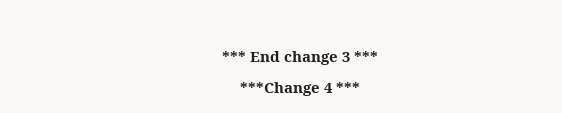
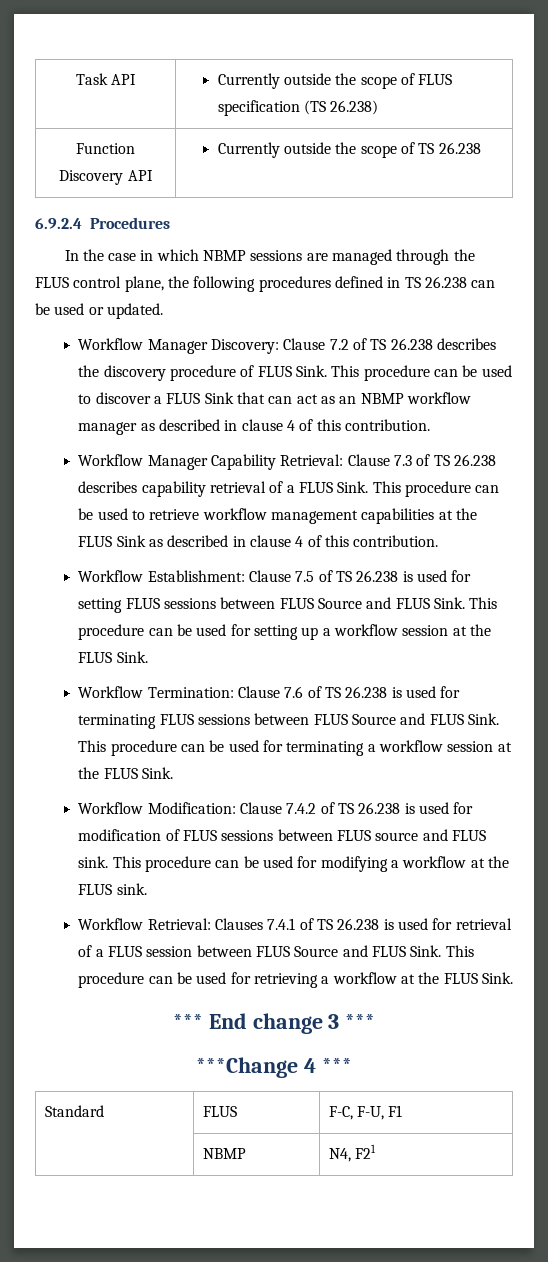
(221, 56) none -> [75,73,137,85] [217,73,453,89] [217,100,379,116] [76,143,135,154] [59,170,153,185] [217,142,481,158] [35,217,170,229] [64,249,475,265] [35,276,496,292] [35,303,163,319] [78,338,496,354] [78,365,512,381] [78,392,471,404] [78,419,430,435] [78,454,496,470] [78,481,500,497] [78,508,477,524] [78,535,439,547] [78,570,472,582] [78,597,498,613] [78,624,491,640] [78,651,148,663] [78,686,461,698] [78,713,499,729] [78,740,512,756] [78,767,173,779] [78,802,474,814] [78,829,486,841] [78,856,509,872] [78,883,147,895] [78,918,512,930] [78,945,474,957] [78,972,513,988] Task API | Currently outside the scope of FLUS specification (TS 26.238) // Function Discovery API | Currently outside the scope of TS 26.238 // 6.9.2.4 Procedures // In the case in which NBMP sessions are managed through the FLUS control plane, the following procedures defined in TS 26.238 can be used or updated. // Workflow Manager Discovery: Clause 7.2 of TS 26.238 describes the discovery procedure of FLUS Sink. This procedure can be used to discover a FLUS Sink that can act as an NBMP workflow manager as described in clause 4 of this contribution. // Workflow Manager Capability Retrieval: Clause 7.3 of TS 26.238 describes capability retrieval of a FLUS Sink. This procedure can be used to retrieve workflow management capabilities at the FLUS Sink as described in clause 4 of this contribution. // Workflow Establishment: Clause 7.5 of TS 26.238 is used for setting FLUS sessions between FLUS Source and FLUS Sink. This procedure can be used for setting up a workflow session at the FLUS Sink. // Workflow Termination: Clause 7.6 of TS 26.238 is used for terminating FLUS sessions between FLUS Source and FLUS Sink. This procedure can be used for terminating a workflow session at the FLUS Sink. // Workflow Modification: Clause 7.4.2 of TS 26.238 is used for modification of FLUS sessions between FLUS source and FLUS sink. This procedure can be used for modifying a workflow at the FLUS sink. // Workflow Retrieval: Clauses 7.4.1 of TS 26.238 is used for retrieval of a FLUS session between FLUS Source and FLUS Sink. This procedure can be used for retrieving a workflow at the FLUS Sink. //
(361, 87) none -> [44,1105,104,1117] [202,1106,237,1117] [328,1105,403,1120] [202,1148,246,1159] [328,1144,376,1162] // Standard | FLUS | F-C, F-U, F1 // | NBMP | N4, F21

